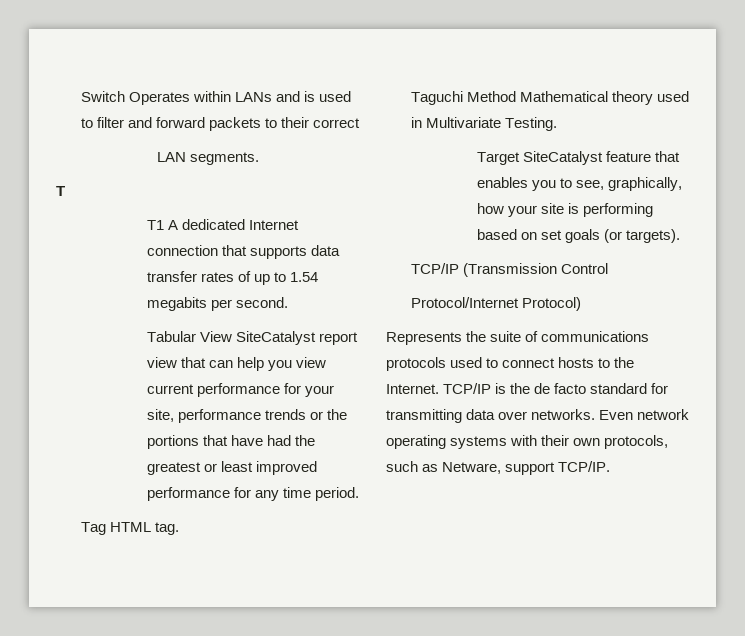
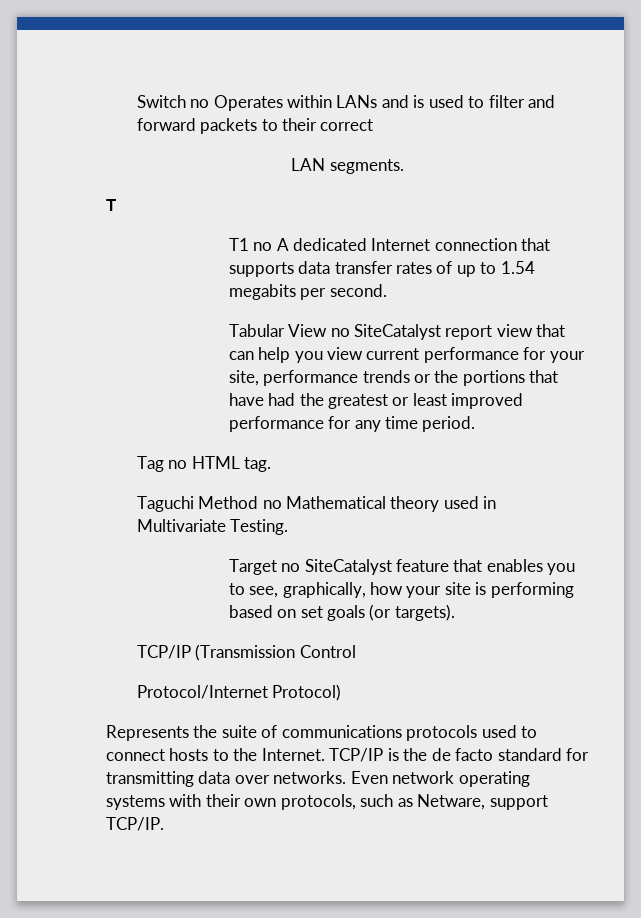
(125, 96) none -> [190,99,210,108] no
(165, 225) none -> [253,242,273,251] no
(233, 336) none -> [330,328,350,337] no
(106, 528) none -> [168,460,188,469] no
(516, 96) none -> [262,500,282,509] no
(521, 158) none -> [281,563,301,572] no

